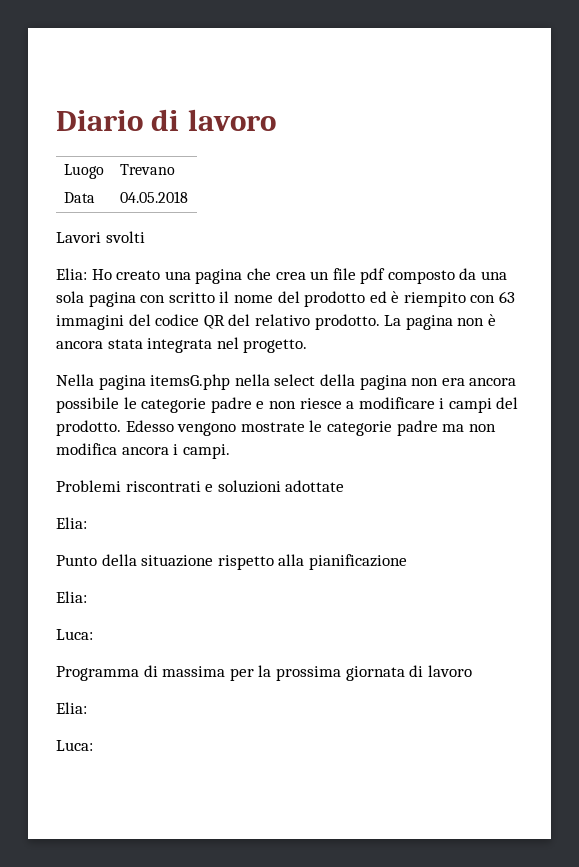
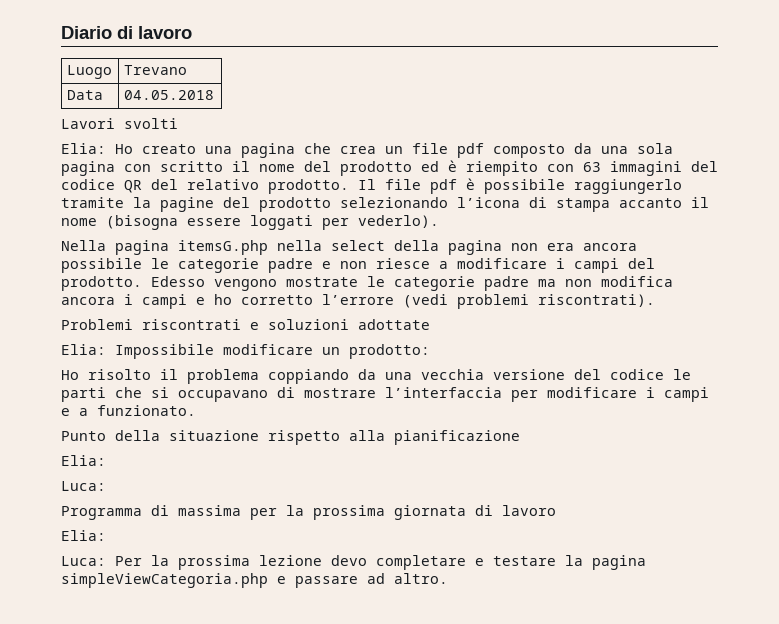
[384,314,496,330] [56,337,308,353] La pagina non è ancora stata integrata nel progetto. -> [358,178,682,194] [61,197,709,212] [61,215,439,230] Il file pdf è possibile raggiungerlo tramite la pagine del prodotto selezionando l’icona di stampa accanto il nome (bisogna essere loggati per vederlo).
[182,444,230,459] campi. -> [142,294,655,309] campi e ho corretto l’errore (vedi problemi riscontrati).
(87, 523) none -> [115,344,430,359] [61,369,691,384] [61,387,709,402] [61,405,196,416] Impossibile modificare un prodotto: // Ho risolto il problema coppiando da una vecchia versione del codice le parti che si occupavano di mostrare l’interfaccia per modificare i campi e a funzionato.
(93, 745) none -> [115,555,646,570] [61,573,448,588] Per la prossima lezione devo completare e testare la pagina simpleViewCategoria.php e passare ad altro.

